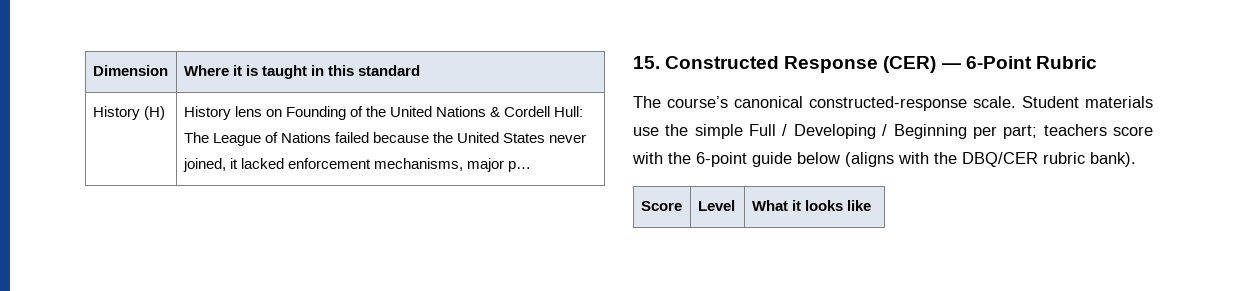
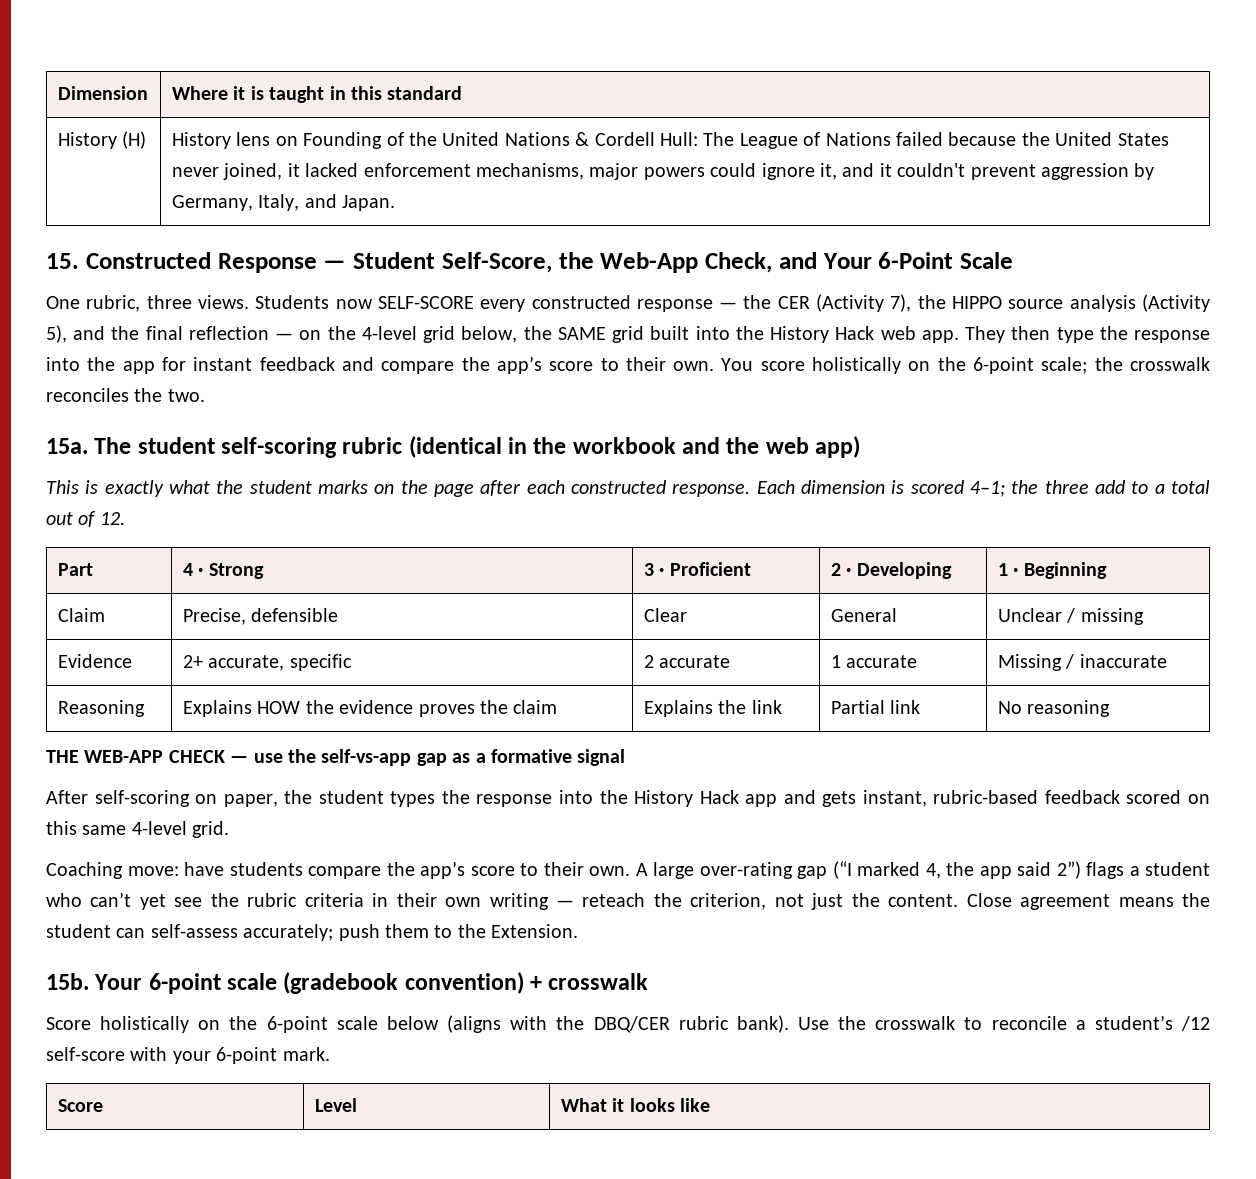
[508,161,532,172] [633,56,1097,73] [633,96,1153,111] [633,124,1153,139] [632,152,792,167] p… // 15. Constructed Response (CER) — 6-Point Rubric // The course’s canonical constructed-response scale. Student materials use the simple Full / Developing / Beginning per part; teachers score with the 6-point guide -> [643,163,1155,180] [171,194,396,211] [46,252,1013,273] [46,294,1210,312] [46,325,1211,343] [46,356,1211,374] [46,388,205,402] [46,436,861,458] [46,480,1210,497] [46,511,125,527] [57,563,93,576] [182,563,264,579] [643,562,751,576] [830,562,952,579] [997,562,1107,579] [57,608,105,622] [182,608,339,625] [643,608,687,622] [830,608,897,622] [997,608,1144,625] [57,654,132,668] [182,654,352,671] [643,655,731,668] [830,655,918,668] [997,654,1167,671] [57,700,145,717] [182,700,558,717] [643,700,782,717] [830,700,921,714] [997,700,1111,717] [46,749,626,766] [46,790,1210,807] [46,821,230,838] [46,861,1210,879] [46,892,1211,910] [46,924,579,941] [46,972,649,994] [46,1016,378,1033] powers could ignore it, and it couldn't prevent aggression by Germany, Italy, and Japan. // 15. Constructed Response — Student Self-Score, the Web-App Check, and Your 6-Point Scale // One rubric, three views. Students now SELF-SCORE every constructed response — the CER (Activity 7), the HIPPO source analysis (Activity 5), and the final reflection — on the 4-level grid below, the SAME grid built into the History Hack web app. They then type the response into the app for instant feedback and compare the app’s score to their own. You score holistically on the 6-point scale; the crosswalk reconciles the two. // 15a. The student self-scoring rubric (identical in the workbook and the web app) // This is exactly what the student marks on the page after each constructed response. Each dimension is scored 4–1; the three add to a total out of 12. // Part | 4 · Strong | 3 · Proficient | 2 · Developing | 1 · Beginning // Claim | Precise, defensible | Clear | General | Unclear / missing // Evidence | 2+ accurate, specific | 2 accurate | 1 accurate | Missing / inaccurate // Reasoning | Explains HOW the evidence proves the claim | Explains the link | Partial link | No reasoning // THE WEB-APP CHECK — use the self-vs-app gap as a formative signal // After self-scoring on paper, the student types the response into the History Hack app and gets instant, rubric-based feedback scored on this same 4-level grid. // Coaching move: have students compare the app’s score to their own. A large over-rating gap (“I marked 4, the app said 2”) flags a student who can’t yet see the rubric criteria in their own writing — reteach the criterion, not just the content. Close agreement means the student can self-assess accurately; push them to the Extension. // 15b. Your 6-point scale (gradebook convention) + crosswalk // Score holistically on the 6-point scale
(1136, 159) none -> [797,1015,1210,1031] [46,1047,330,1064] Use the crosswalk to reconcile a student’s /12 self-score with your 6-point mark.

